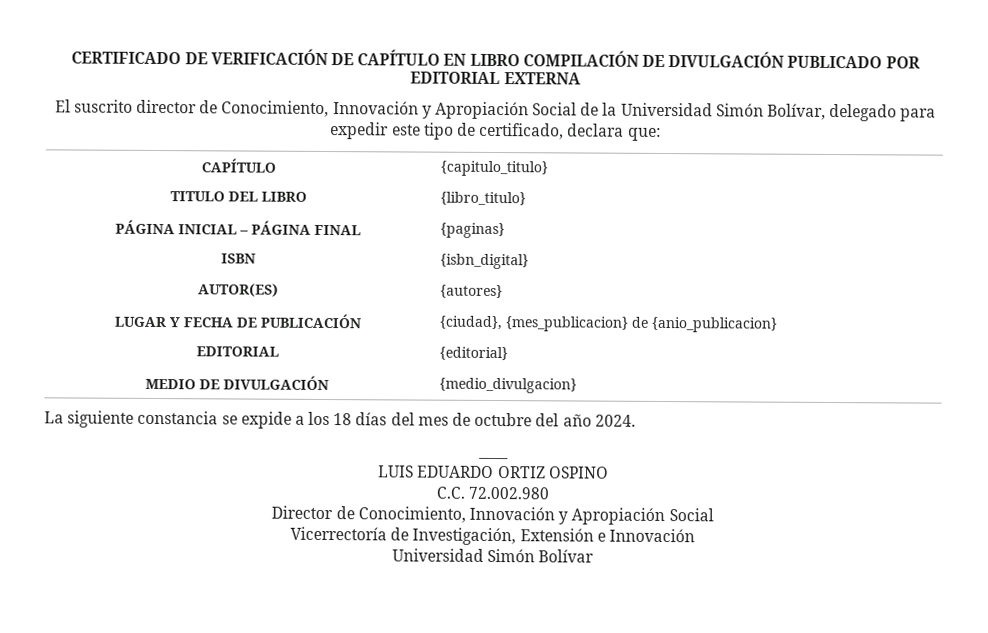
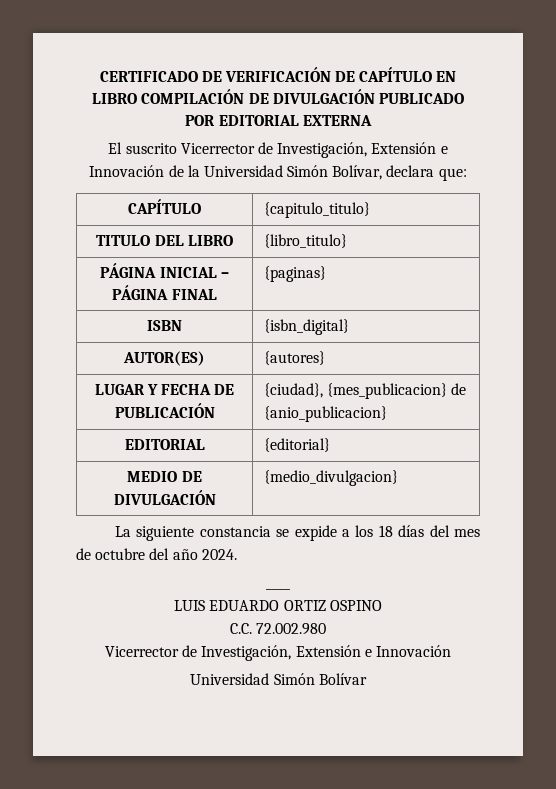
[135,99,578,120] director de Conocimiento, Innovación y Apropiación Social -> [180,142,448,158] [89,165,165,177] Vicerrector de Investigación, Extensión e Innovación
[829,103,937,122] [330,122,565,140] delegado para expedir este tipo de certificado, -> (383, 172) none
[271,505,714,526] [290,526,388,541] Director de Conocimiento, Innovación y Apropiación Social // Vicerrectoría -> [105,646,180,657] Vicerrector

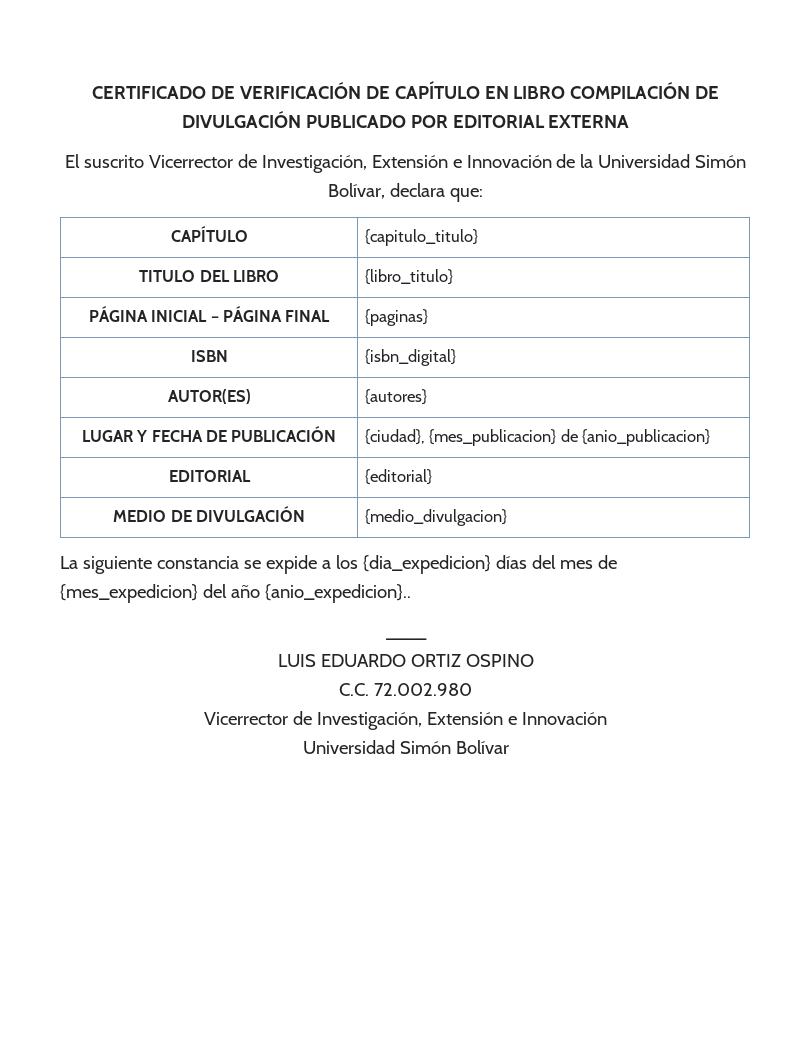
[378,525,393,537] 18 -> [362,555,491,574] {dia_expedicion}
[95,548,146,560] octubre -> [60,584,198,603] {mes_expedicion}
[201,549,237,560] 2024. -> [264,584,411,603] {anio_expedicion}..

